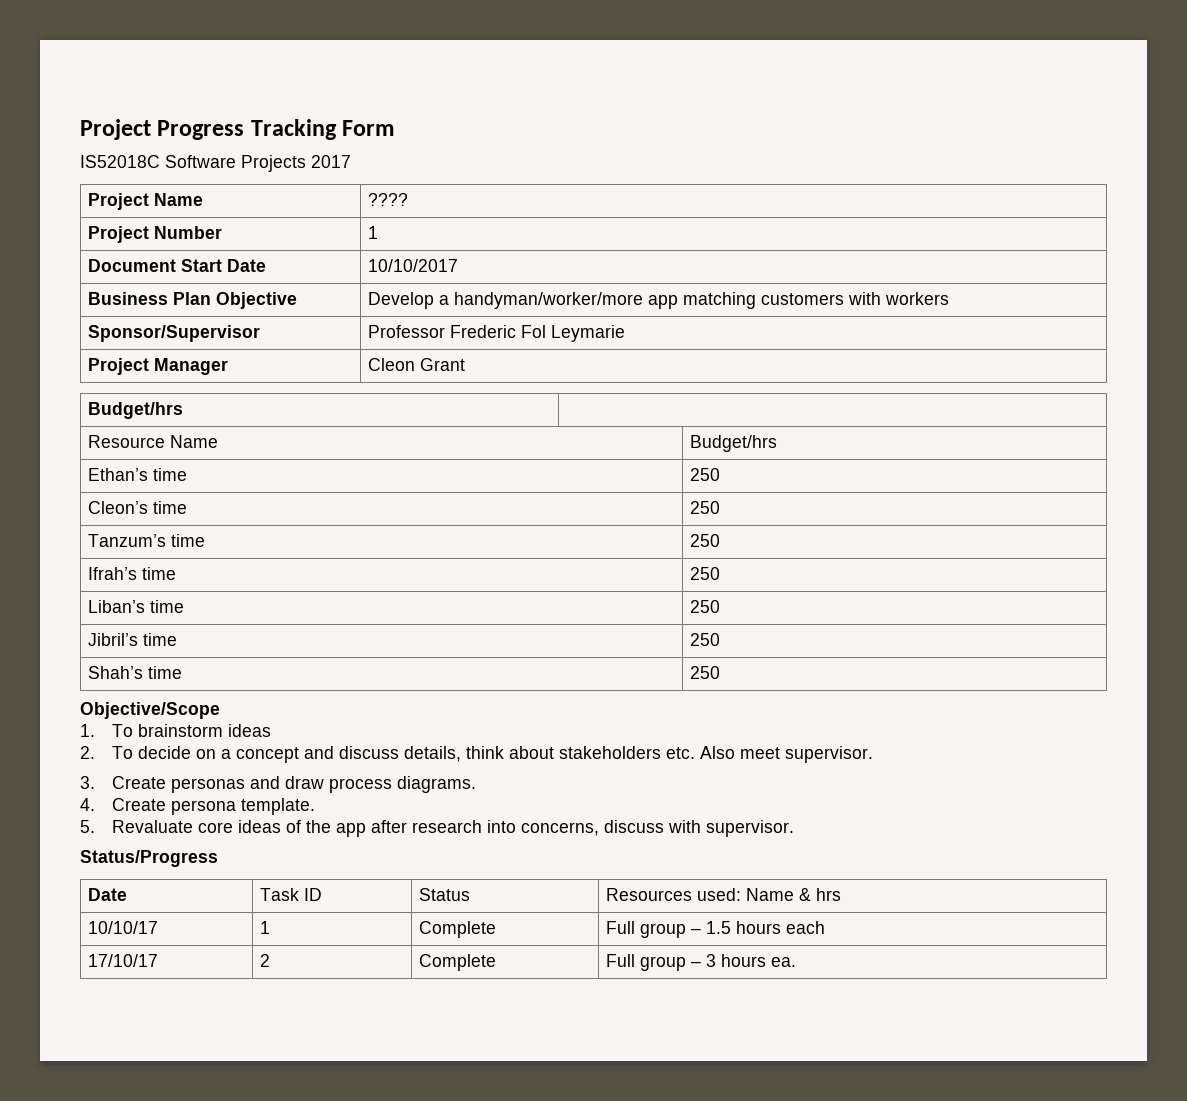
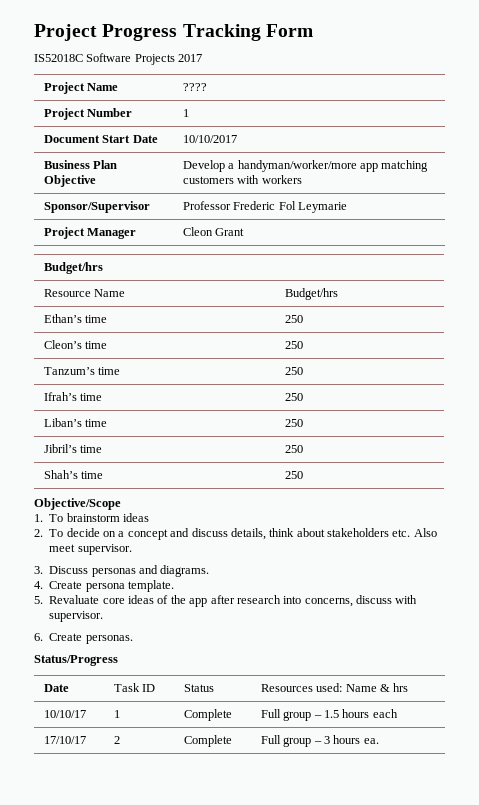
[111,776,166,789] Create -> [49,566,89,574] Discuss
[284,776,392,793] draw process -> (158, 569) none
(794, 828) none -> [34,633,133,644] // 6. Create personas.

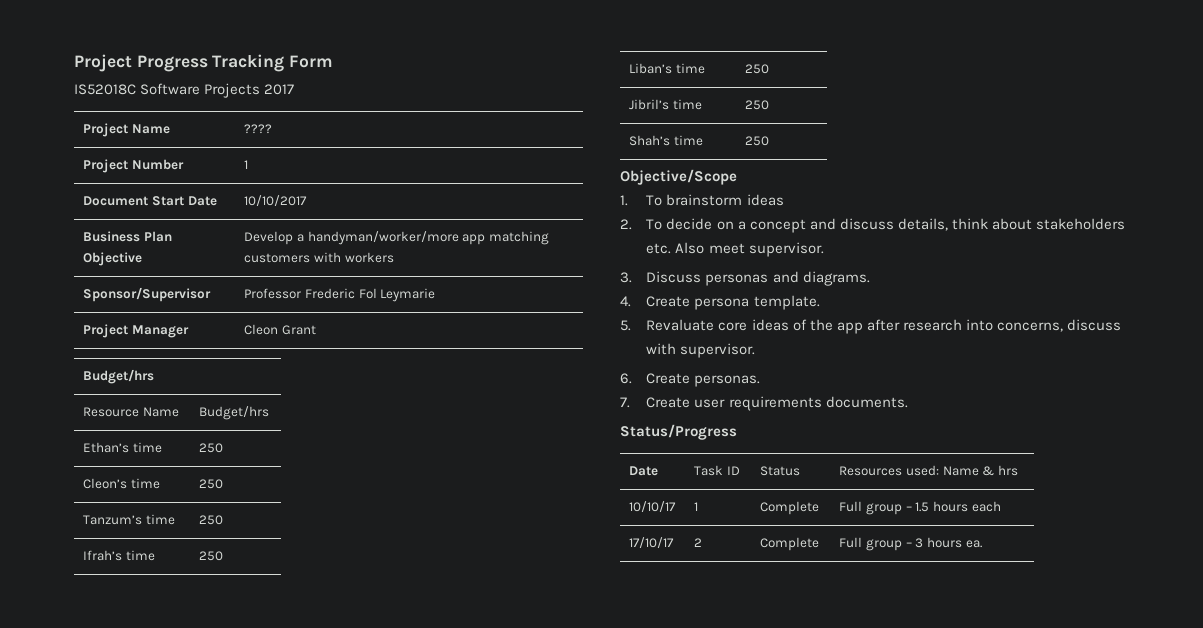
(133, 639) none -> [620,396,908,411] // 7. Create user requirements documents.

